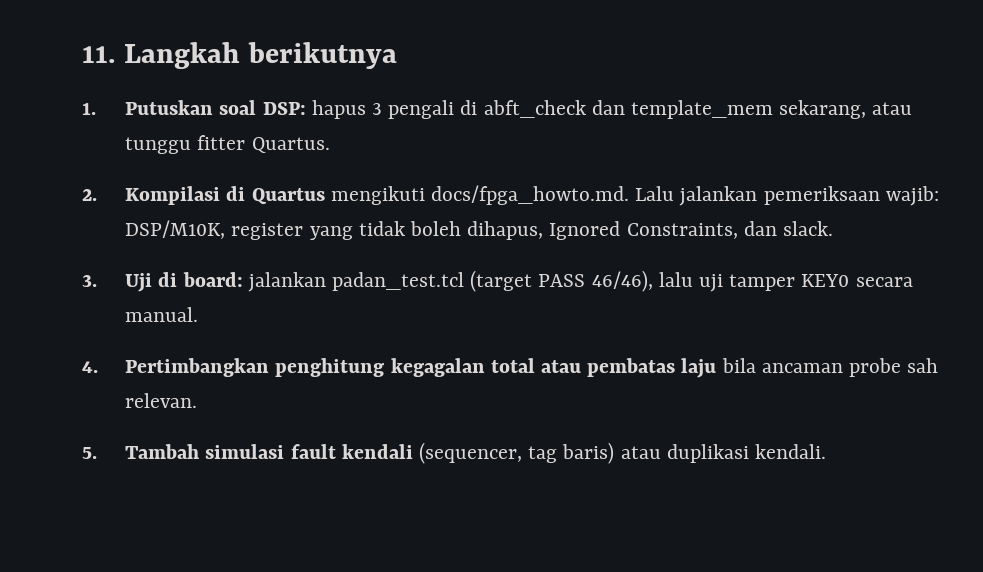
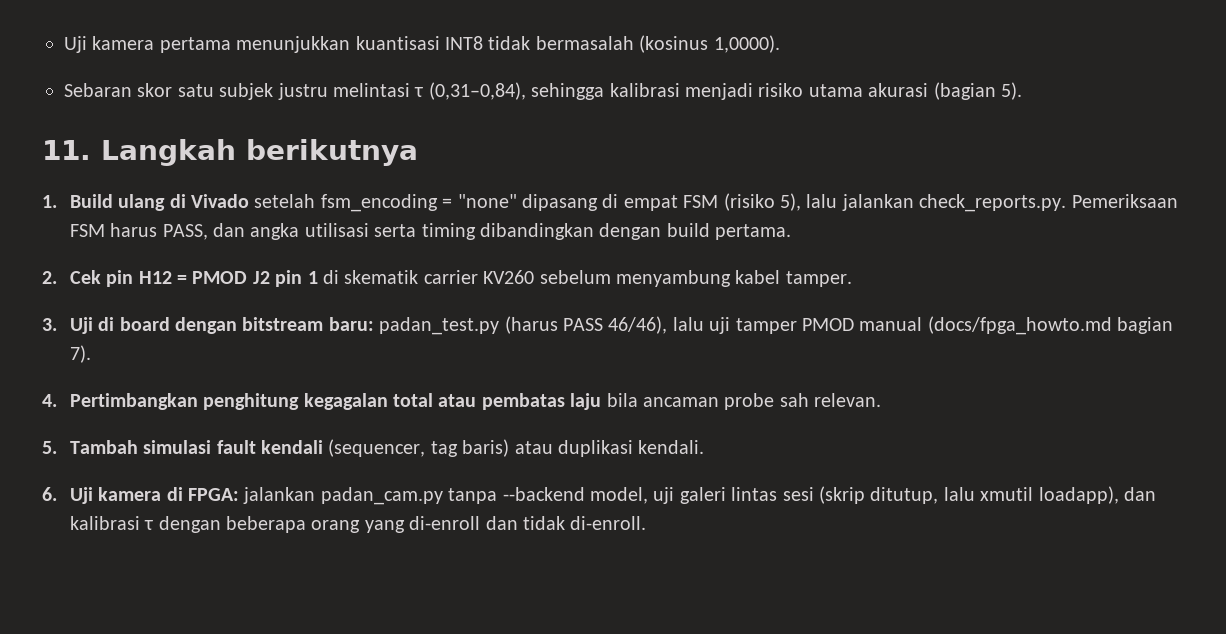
[82,42,397,69] [82,100,913,119] [125,135,330,154] [82,185,939,206] [125,220,833,240] [82,270,533,292] 11. Langkah berikutnya // 1. Putuskan soal DSP: hapus 3 pengali di abft_check dan template_mem sekarang, atau tunggu fitter Quartus. // 2. Kompilasi di Quartus mengikuti docs/fpga_howto.md. Lalu jalankan pemeriksaan wajib: DSP/M10K, register yang tidak boleh dihapus, Ignored Constraints, dan slack. // 3. Uji di board: jalankan padan_test.tcl (target -> [64,35,780,53] [64,82,1022,100] [42,139,418,166] [42,193,1178,212] [69,223,792,240] [42,270,852,287] [42,316,558,335] Uji kamera pertama menunjukkan kuantisasi INT8 tidak bermasalah (kosinus 1,0000). // Sebaran skor satu subjek justru melintasi τ (0,31–0,84), sehingga kalibrasi menjadi risiko utama akurasi (bagian 5). // 11. Langkah berikutnya // 1. Build ulang di Vivado setelah fsm_encoding = "none" dipasang di empat FSM (risiko 5), lalu jalankan check_reports.py. Pemeriksaan FSM harus PASS, dan angka utilisasi serta timing dibandingkan dengan build pertama. // 2. Cek pin H12 = PMOD J2 pin 1 di skematik carrier KV260 sebelum menyambung kabel tamper. // 3. Uji di board dengan bitstream baru: padan_test.py (harus
[801,274,913,287] [125,307,199,322] KEY0 secara manual. -> [801,316,1174,335] [69,345,91,363] PMOD manual (docs/fpga_howto.md bagian 7).
(826, 451) none -> [42,486,1156,505] [69,516,647,533] // 6. Uji kamera di FPGA: jalankan padan_cam.py tanpa --backend model, uji galeri lintas sesi (skrip ditutup, lalu xmutil loadapp), dan kalibrasi τ dengan beberapa orang yang di-enroll dan tidak di-enroll.

